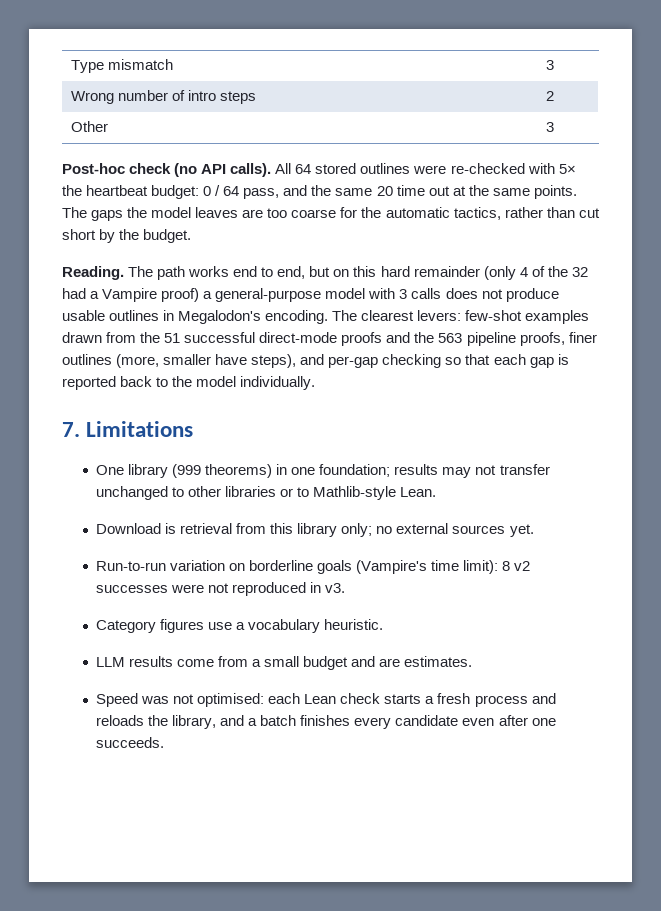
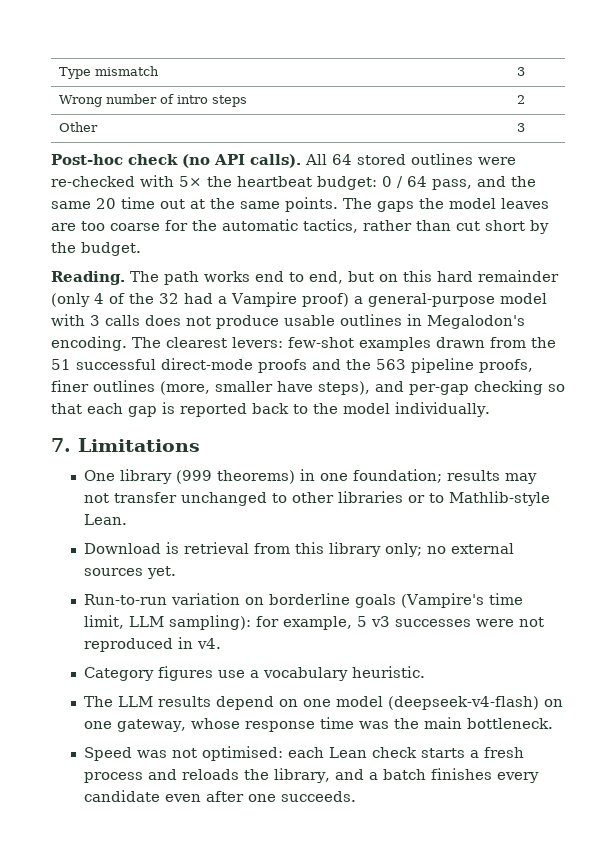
[463,560,531,574] limit): 8 v2 -> [83,615,390,630] limit, LLM sampling): for example, 5 v3
[325,583,346,593] v3. -> [196,638,221,649] v4.
(384, 624) none -> [83,696,113,707] The
[177,656,473,670] come from a small budget and are estimates. -> [215,696,563,710] [83,717,553,732] depend on one model (deepseek-v4-flash) on one gateway, whose response time was the main bottleneck.

